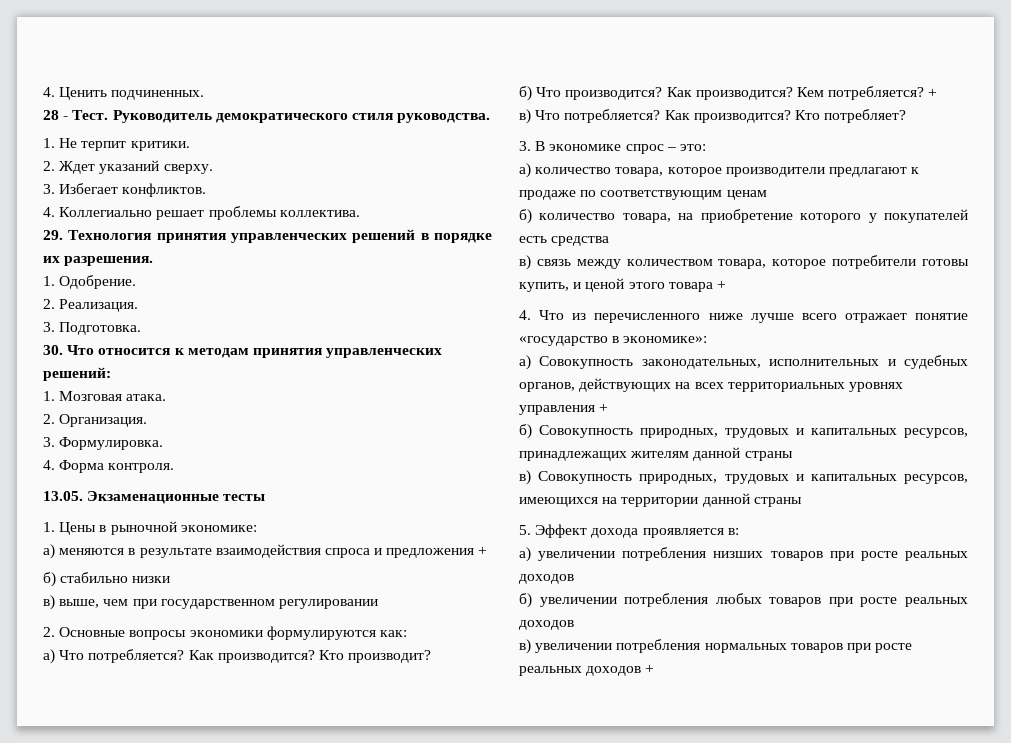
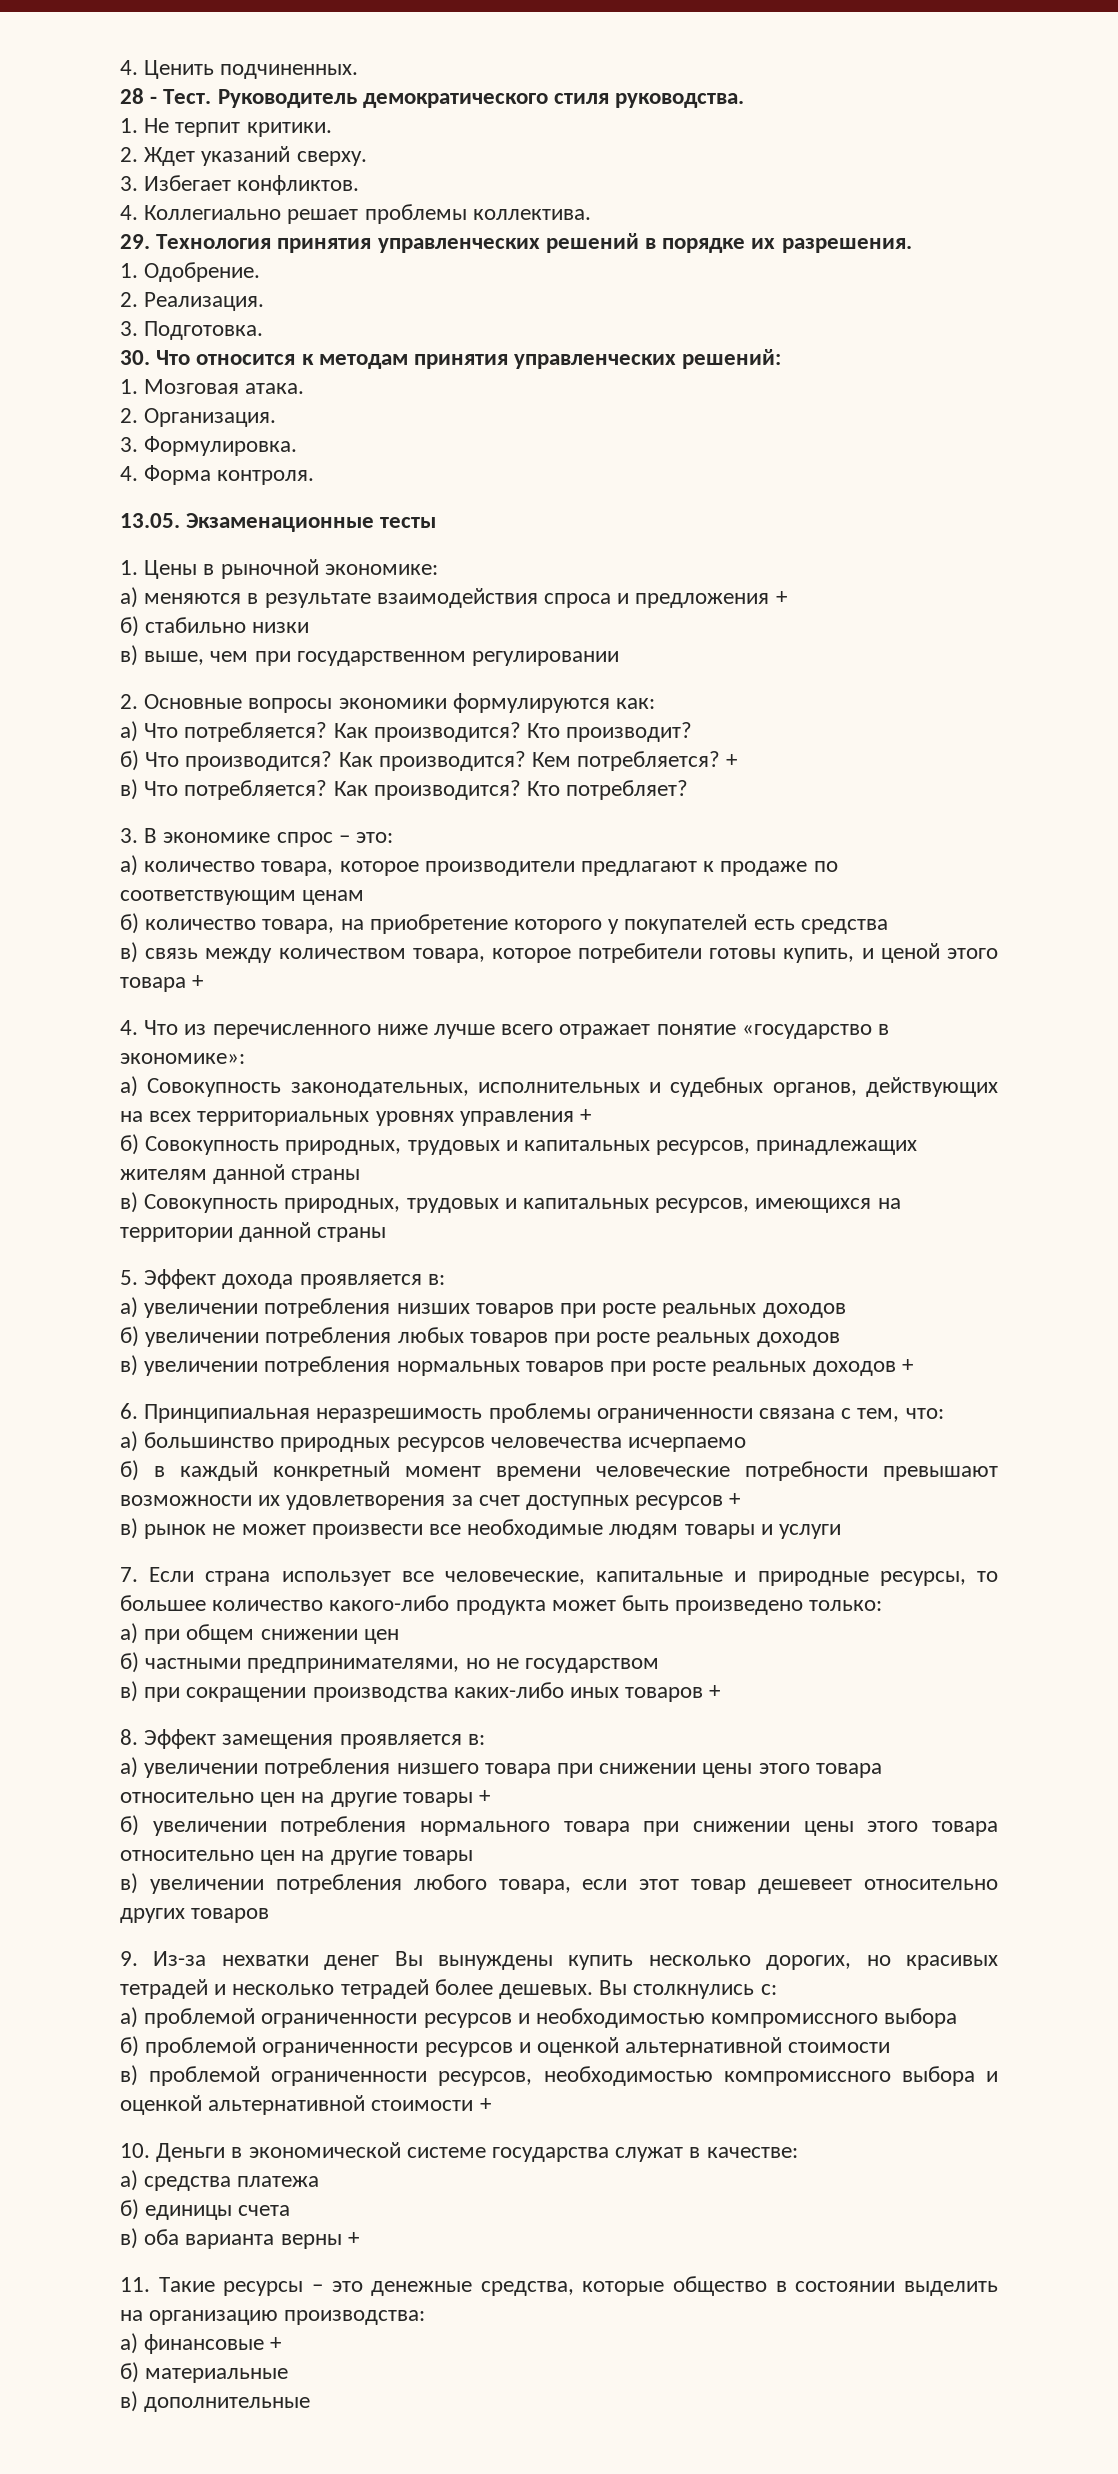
(655, 668) none -> [120,1403,944,1423] [120,1431,747,1452] [120,1460,998,1481] [120,1493,741,1510] [120,1518,842,1539] [120,1567,999,1586] [120,1595,883,1615] [120,1623,399,1644] [120,1652,660,1673] [120,1681,721,1702] [120,1729,485,1749] [120,1757,882,1778] [120,1790,491,1807] [120,1815,998,1836] [120,1850,473,1865] [120,1873,998,1894] [120,1908,270,1923] [120,1951,998,1970] [120,1979,777,1999] [120,2007,958,2028] [120,2036,891,2057] [120,2065,998,2086] [120,2095,491,2115] [120,2142,798,2162] [120,2170,320,2191] [120,2199,291,2220] [120,2228,359,2249] [120,2276,998,2296] [120,2310,426,2325] [120,2333,282,2354] [120,2362,289,2383] [120,2391,311,2412] // 6. Принципиальная неразрешимость проблемы ограниченности связана с тем, что: // а) большинство природных ресурсов человечества исчерпаемо // б) в каждый конкретный момент времени человеческие потребности превышают возможности их удовлетворения за счет доступных ресурсов + // в) рынок не может произвести все необходимые людям товары и услуги // 7. Если страна использует все человеческие, капитальные и природные ресурсы, то большее количество какого-либо продукта может быть произведено только: // а) при общем снижении цен // б) частными предпринимателями, но не государством // в) при сокращении производства каких-либо иных товаров + // 8. Эффект замещения проявляется в: // а) увеличении потребления низшего товара при снижении цены этого товара относительно цен на другие товары + // б) увеличении потребления нормального товара при снижении цены этого товара относительно цен на другие товары // в) увеличении потребления любого товара, если этот товар дешевеет относительно других товаров // 9. Из-за нехватки денег Вы вынуждены купить несколько дорогих, но красивых тетрадей и несколько тетрадей более дешевых. Вы столкнулись с: // а) проблемой ограниченности ресурсов и необходимостью компромиссного выбора // б) проблемой ограниченности ресурсов и оценкой альтернативной стоимости // в) проблемой ограниченности ресурсов, необходимостью компромиссного выбора и оценкой альтернативной стоимости + // 10. Деньги в экономической системе государства служат в качестве: // а) средства платежа // б) единицы счета // в) оба варианта верны + // 11. Такие ресурсы – это денежные средства, которые общество в состоянии выделить на организацию производства: // а) финансовые + // б) материальные // в) дополнительные

